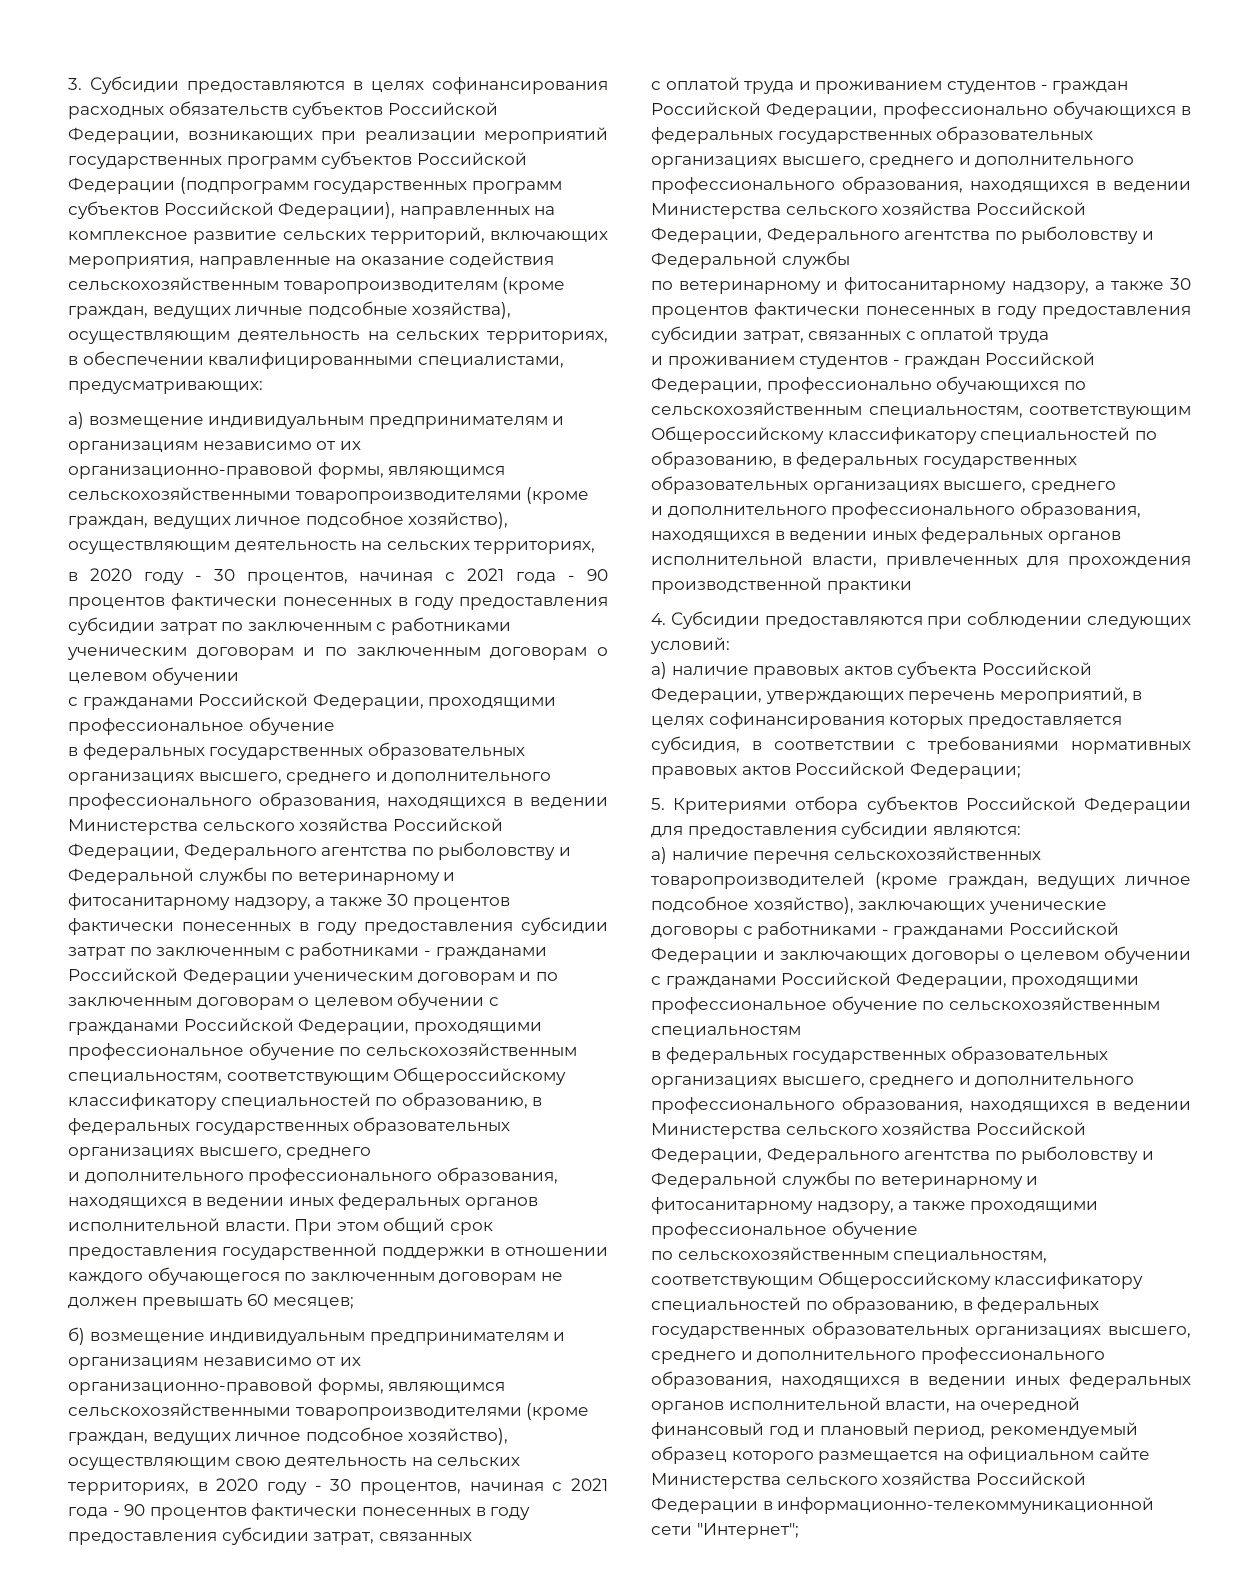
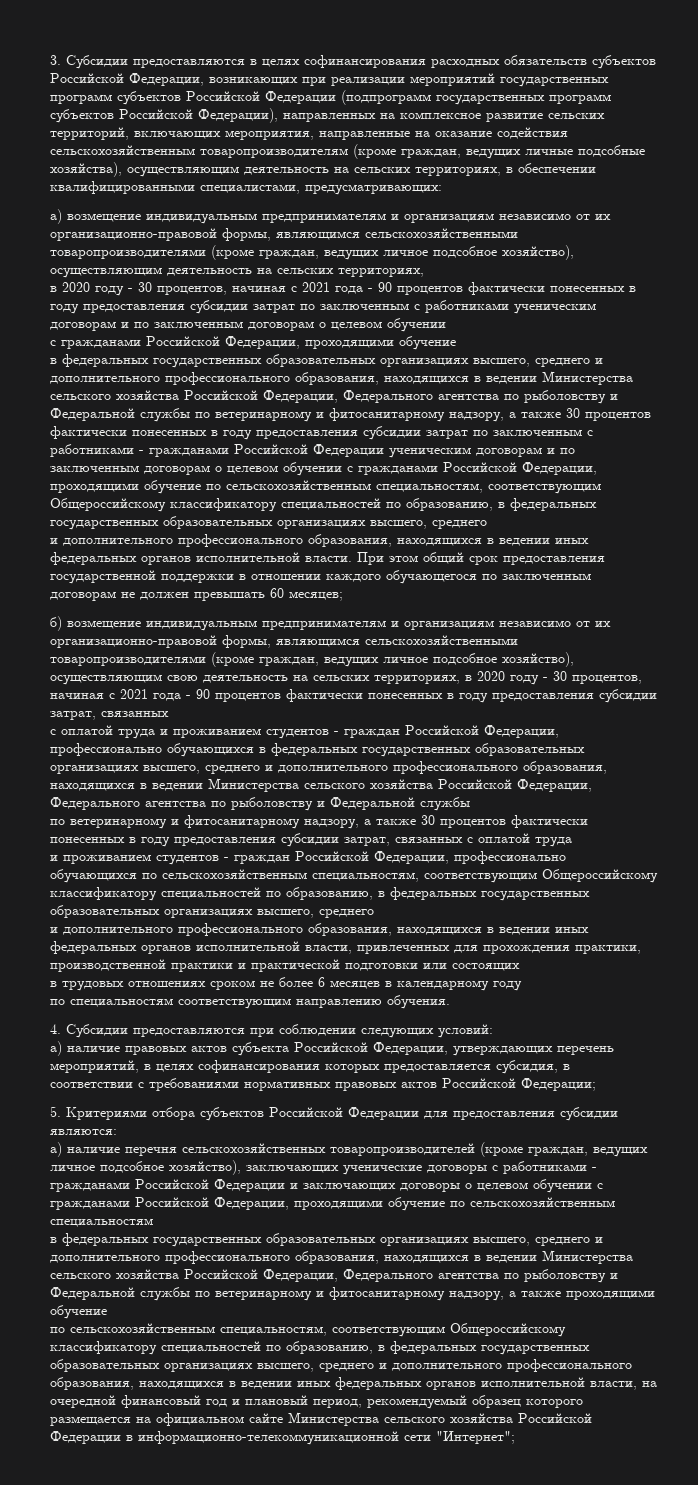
[68,718,244,735] профессиональное -> (394, 344) none
[68,1043,244,1060] профессиональное -> (139, 488) none
(1191, 562) none -> [575,945,641,954] практики,
(912, 587) none -> [238,959,520,972] [50,977,522,991] [50,995,450,1009] и практической подготовки или состоящих // в трудовых отношениях сроком не более 6 месяцев в календарному году // по специальностям соответствующим направлению обучения.
[651,997,827,1014] профессиональное -> (383, 1205) none
[651,1222,827,1239] профессиональное -> (655, 1295) none

